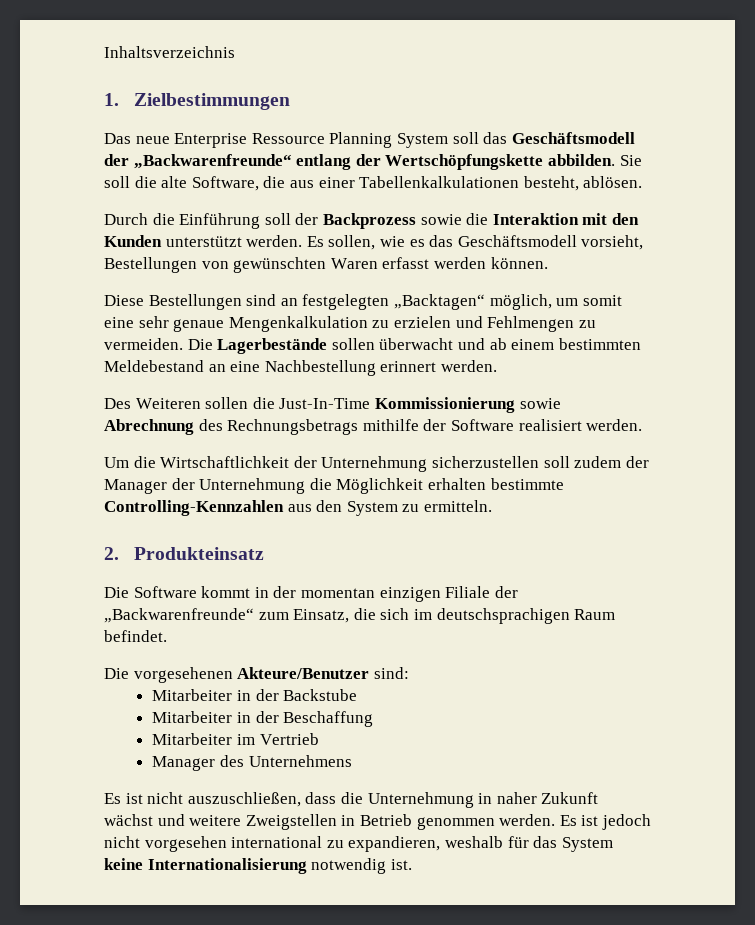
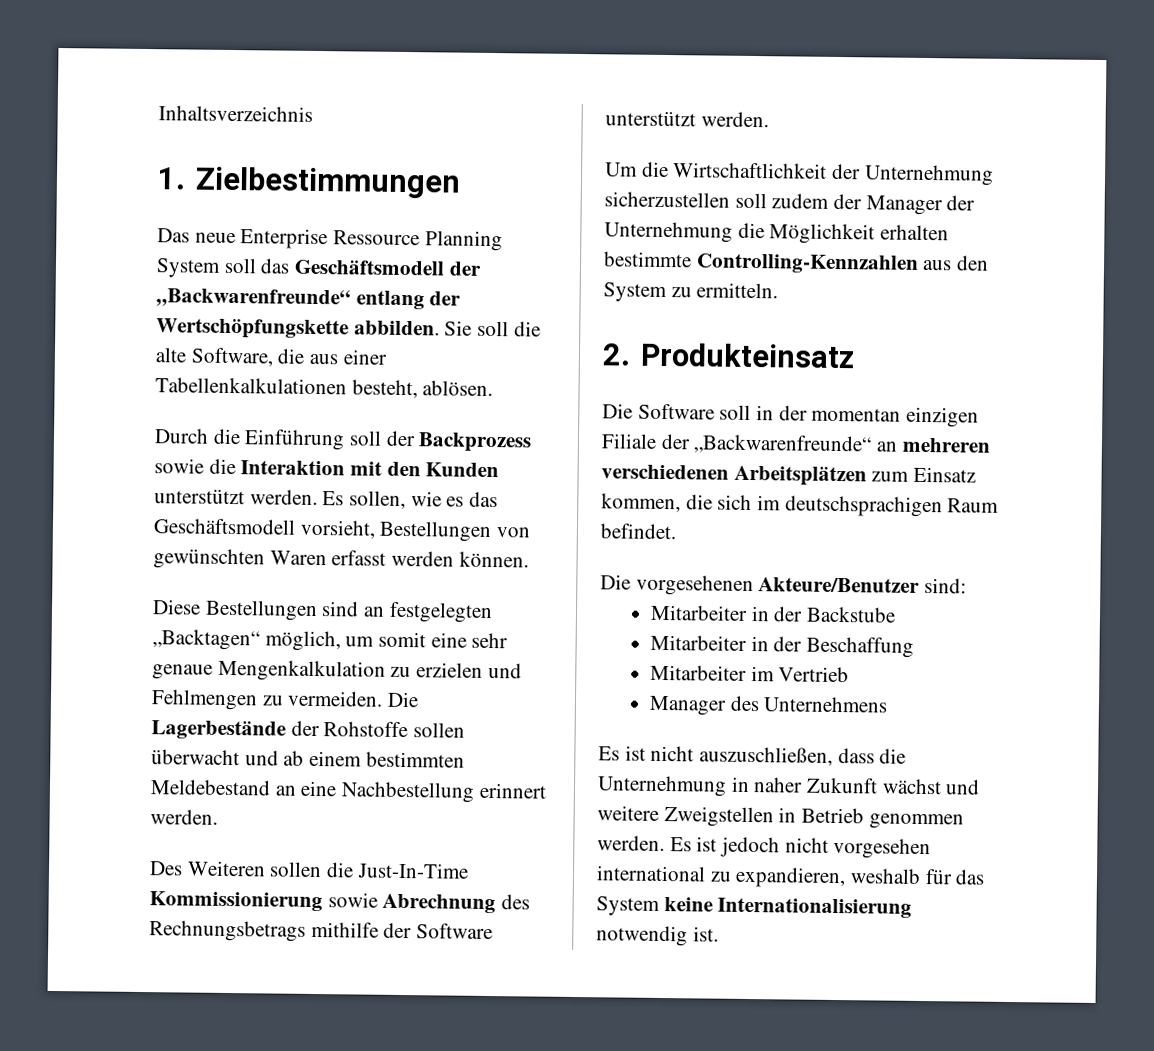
(328, 346) none -> [290,720,409,738] der Rohstoffe
[518,419,582,431] realisiert -> [605,111,696,127] unterstützt
[201,586,251,598] kommt -> [719,404,752,420] soll
[258,609,350,623] zum Einsatz, -> [876,437,991,453] [601,464,977,487] [601,493,681,513] an mehreren verschiedenen Arbeitsplätzen zum Einsatz kommen,

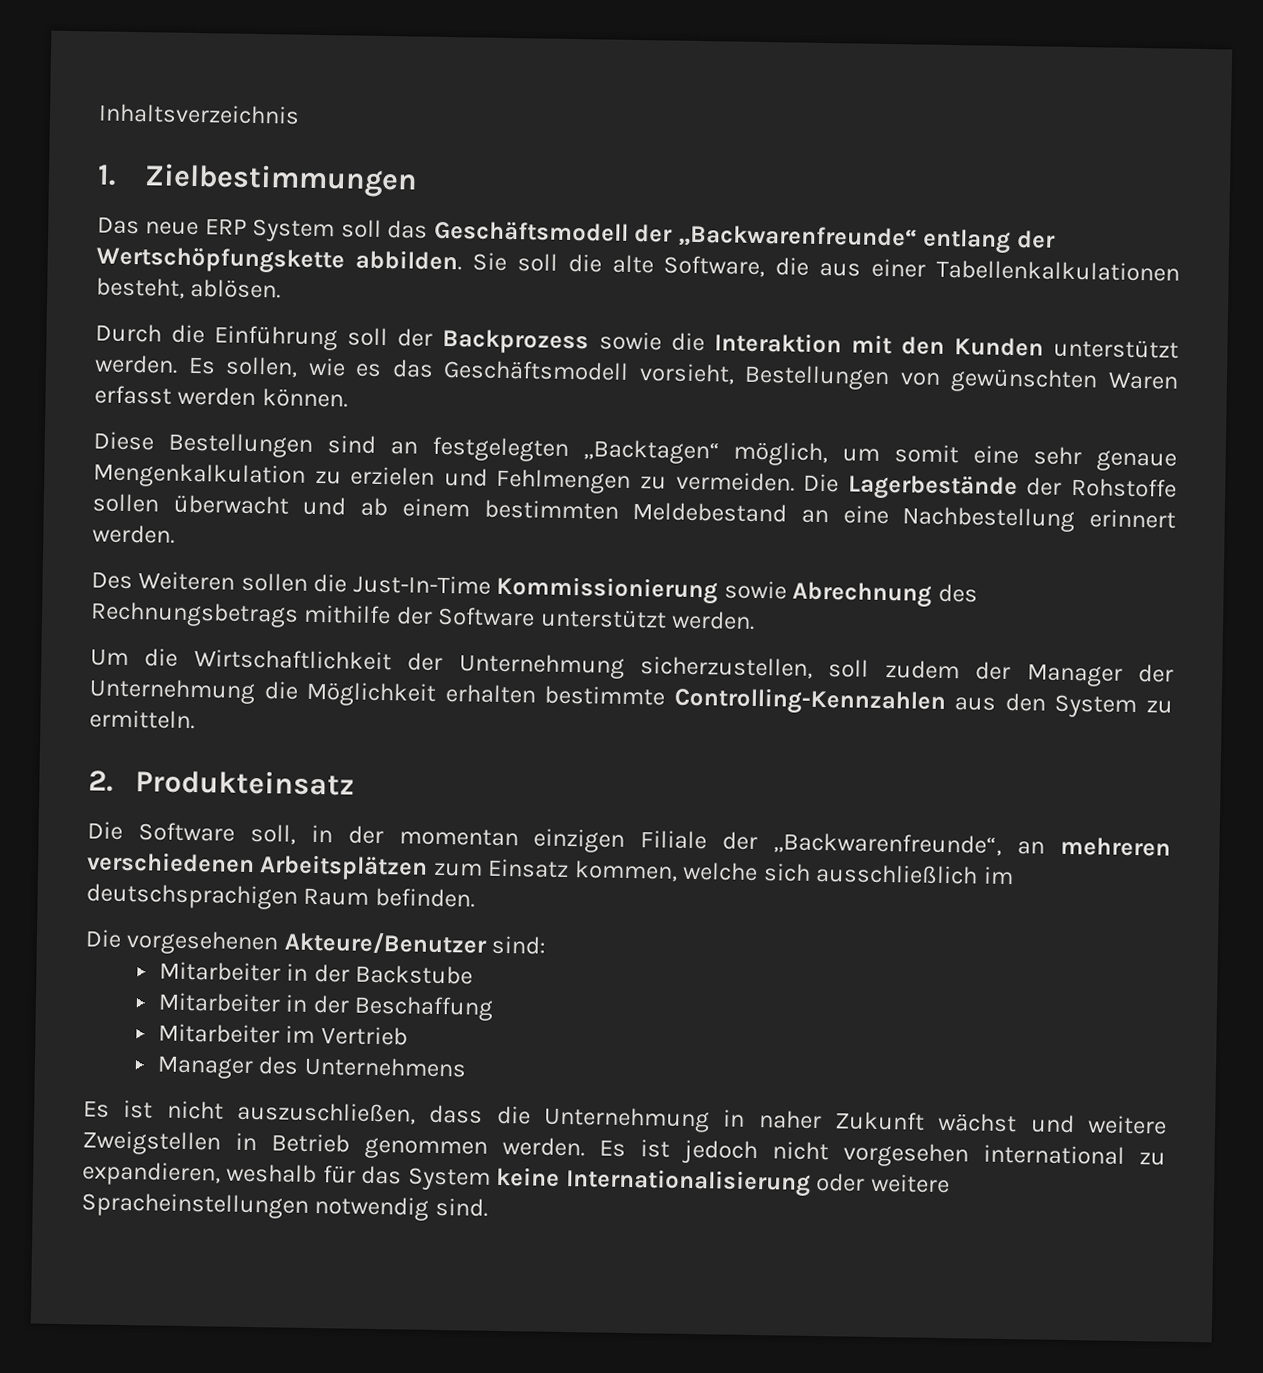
[240,228,503,252] Enterprise Ressource Planning -> [204,218,247,235] ERP
[604,191,730,208] sicherzustellen -> [640,656,813,679] sicherzustellen,
[719,404,752,420] soll -> [249,823,296,845] soll,
[693,434,873,455] „Backwarenfreunde“ -> [773,832,1003,856] „Backwarenfreunde“,
[685,494,753,511] die sich -> [682,861,979,885] welche sich ausschließlich
[600,523,677,540] befindet. -> [374,887,475,908] befinden.
[596,925,719,947] notwendig ist. -> [816,1172,950,1194] [81,1192,488,1221] oder weitere Spracheinstellungen notwendig sind.

